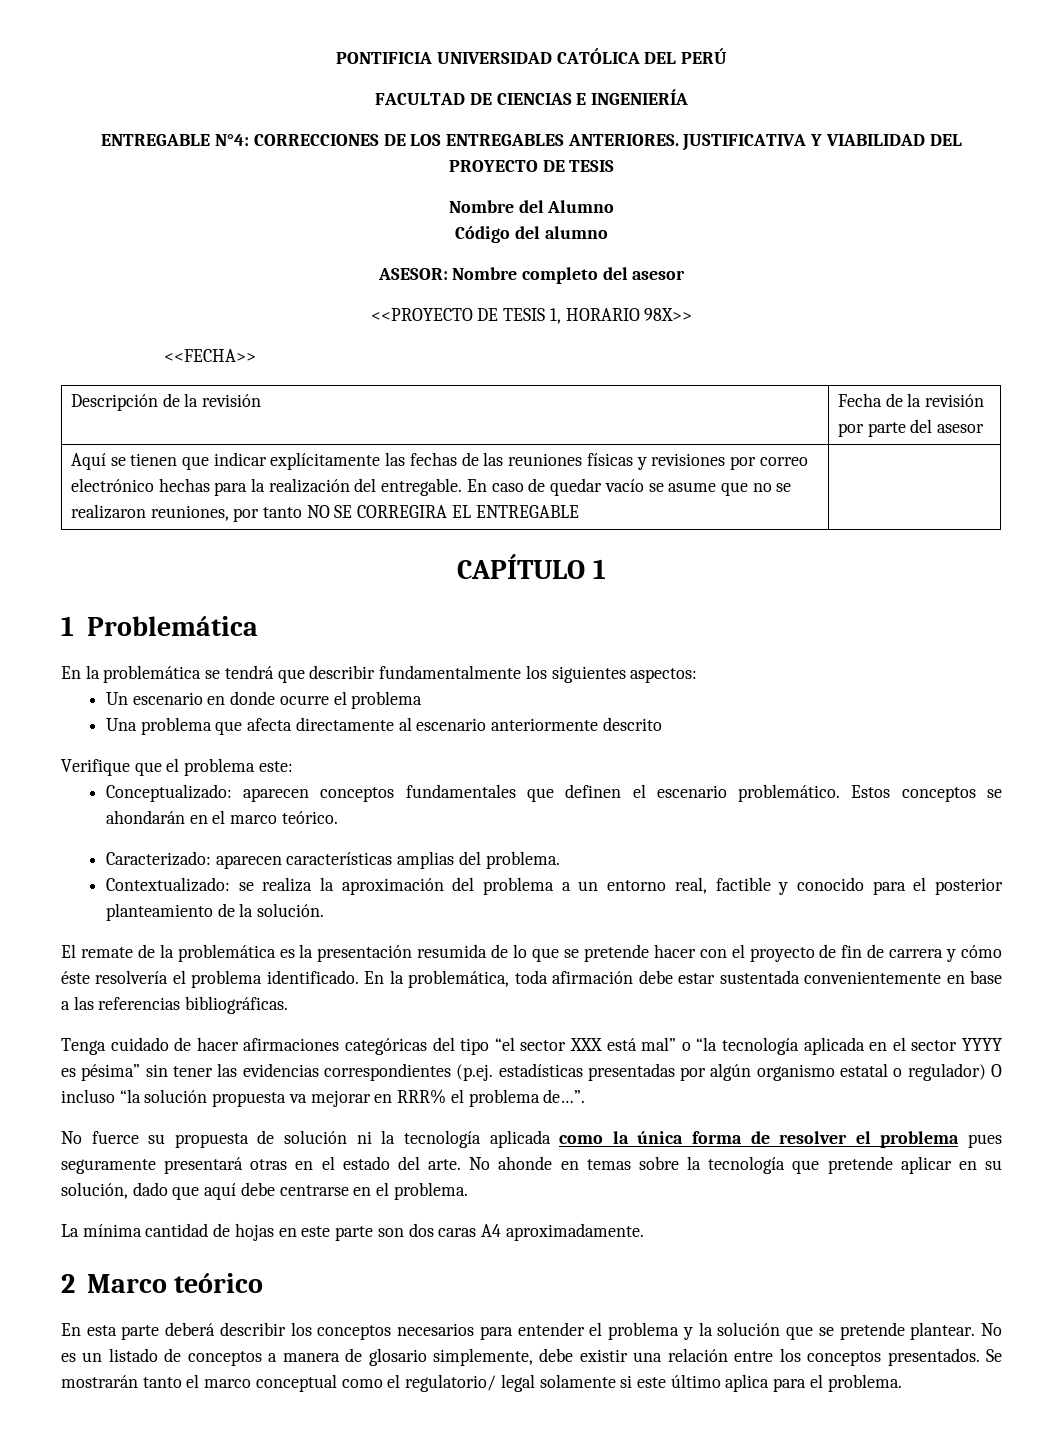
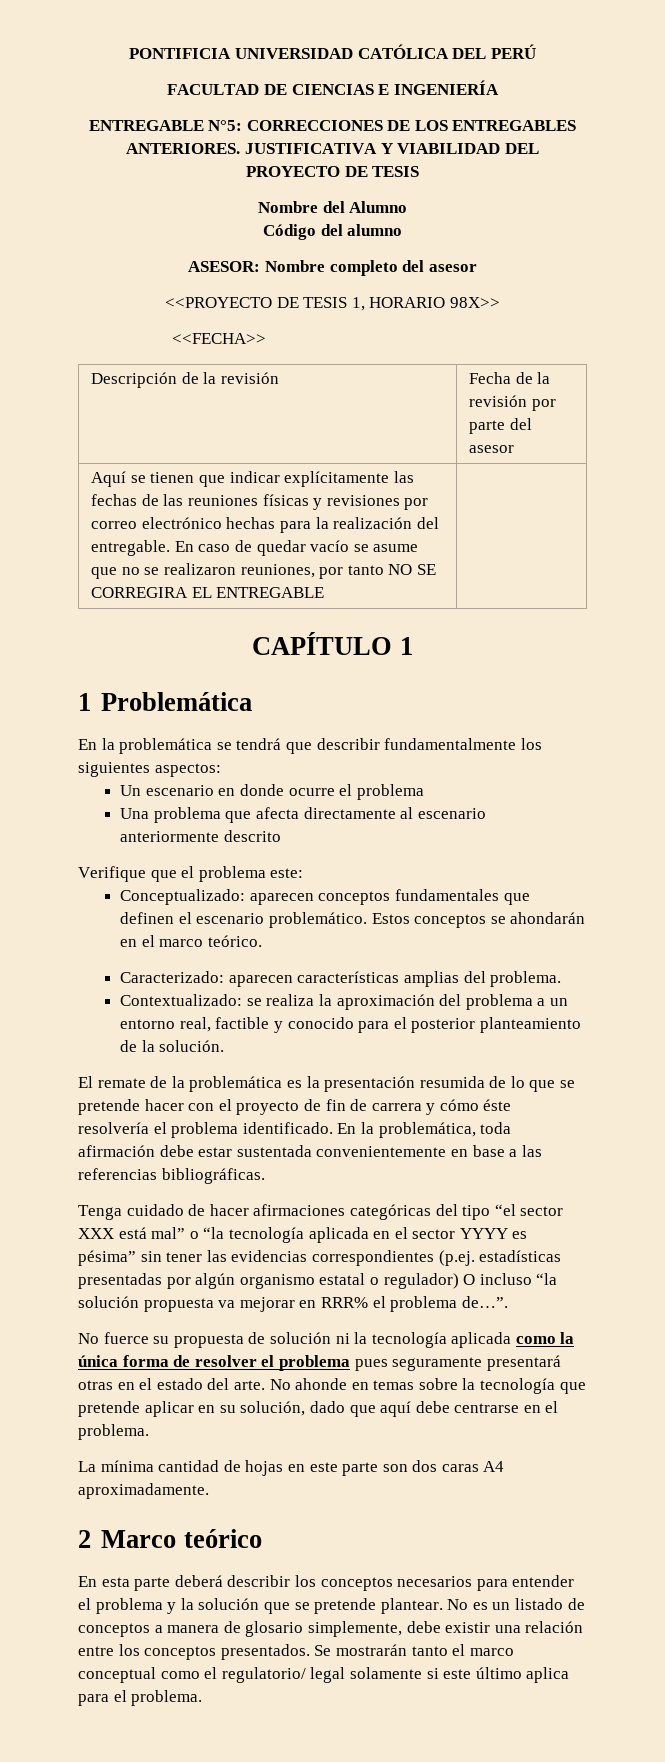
[215,134,250,146] N°4: -> [208,120,243,131] N°5:

